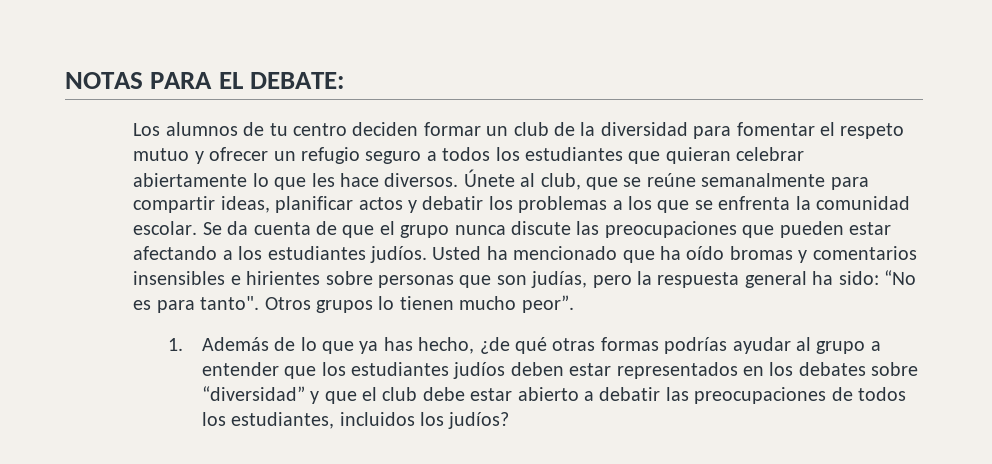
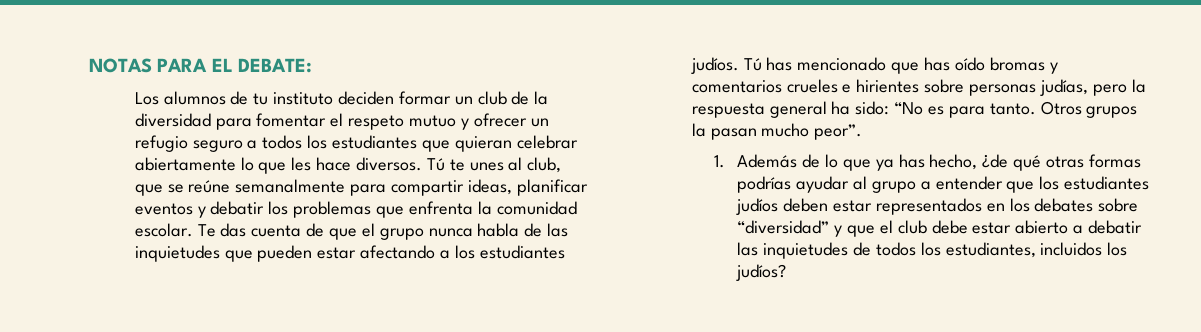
[293,123,348,136] centro -> [273,92,334,105] instituto
[463,169,515,187] Únete -> [426,158,504,171] Tú te unes
[358,197,403,210] actos -> [134,203,193,215] eventos
[612,196,713,213] a los que se -> [375,206,404,218] que
[202,221,249,235] Se da -> [197,223,247,237] Te das
[511,221,737,238] discute las preocupaciones -> [477,223,569,237] [134,245,220,262] habla de las inquietudes
[432,246,508,260] Usted ha -> [743,57,793,71] Tú has
[660,246,682,260] ha -> [923,57,950,71] has
[133,271,226,285] insensibles -> [786,79,838,93] crueles
[459,275,527,288] que son -> (1036, 90) none
[200,296,260,310] tanto". -> [989,103,1036,115] tanto.
[378,296,454,310] lo tienen -> [691,123,757,140] la pasan
[694,387,827,404] preocupaciones -> [763,242,849,259] inquietudes

